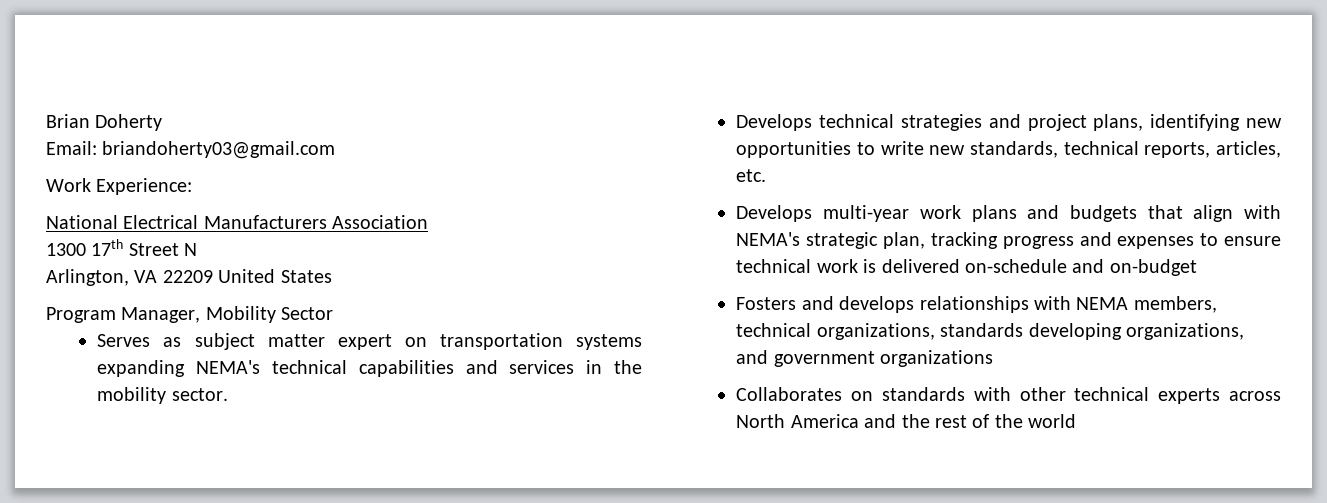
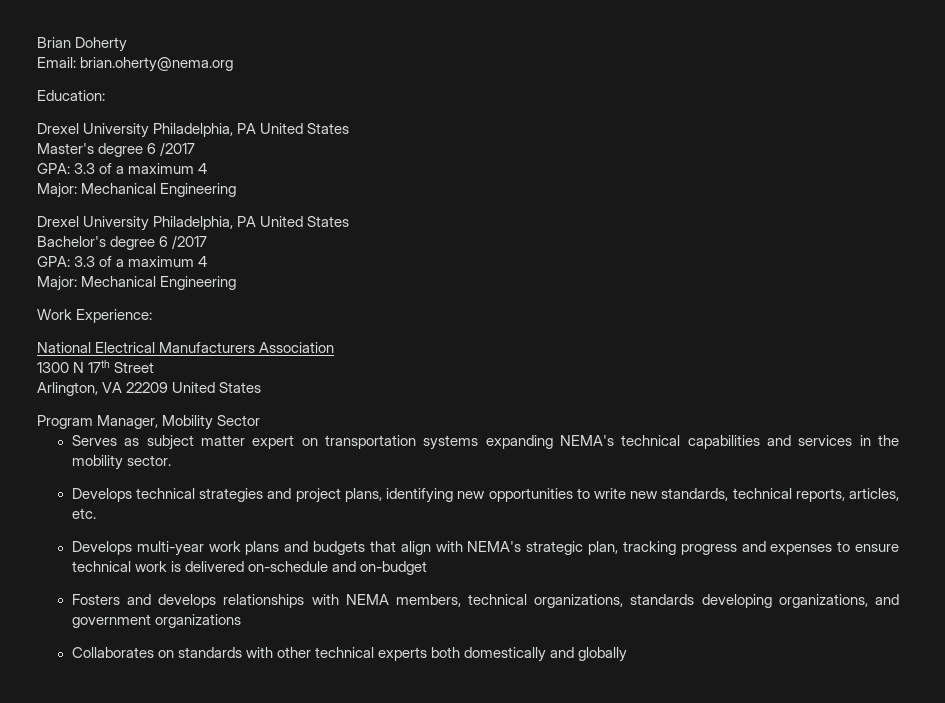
[102,141,336,159] briandoherty03@gmail.com -> [80,57,234,72] [37,90,105,101] [37,123,350,138] [37,142,196,157] [37,163,208,174] [37,183,237,198] [37,216,350,231] [37,235,208,250] [37,256,208,267] [37,276,237,291] brian.oherty@nema.org // Education: // Drexel University Philadelphia, PA United States // Master's degree 6 /2017 // GPA: 3.3 of a maximum 4 // Major: Mechanical Engineering // Drexel University Philadelphia, PA United States // Bachelor's degree 6 /2017 // GPA: 3.3 of a maximum 4 // Major: Mechanical Engineering
(86, 249) none -> [73,362,85,373] N
[184,243,198,256] N -> (155, 367) none
[1229,391,1281,401] [736,414,1077,428] across North America and the rest of the world -> [431,647,628,662] both domestically and globally

